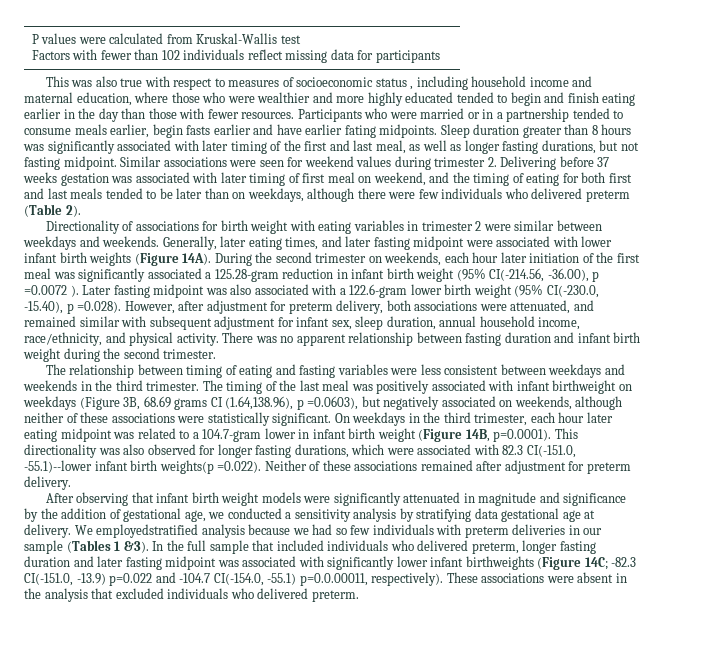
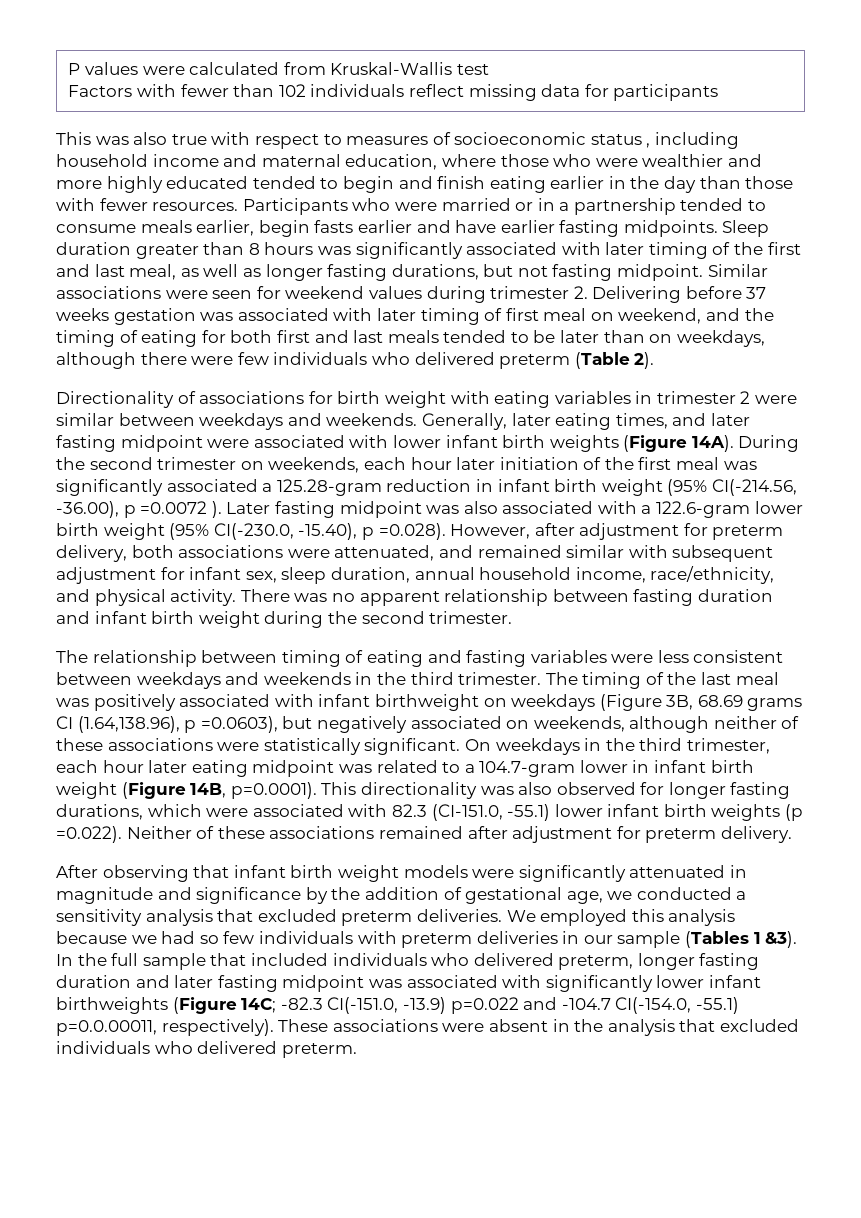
[344,125,376,138] fating -> [559,220,620,237] fasting
[526,445,576,458] [24,460,214,474] CI(-151.0, -55.1)--lower infant birth weights(p -> [431,804,804,821] (CI-151.0, -55.1) lower infant birth weights (p
[399,508,596,522] [24,524,199,538] by stratifying data gestational age at delivery. We employedstratified -> [217,909,664,926] that excluded preterm deliveries. We employed this

